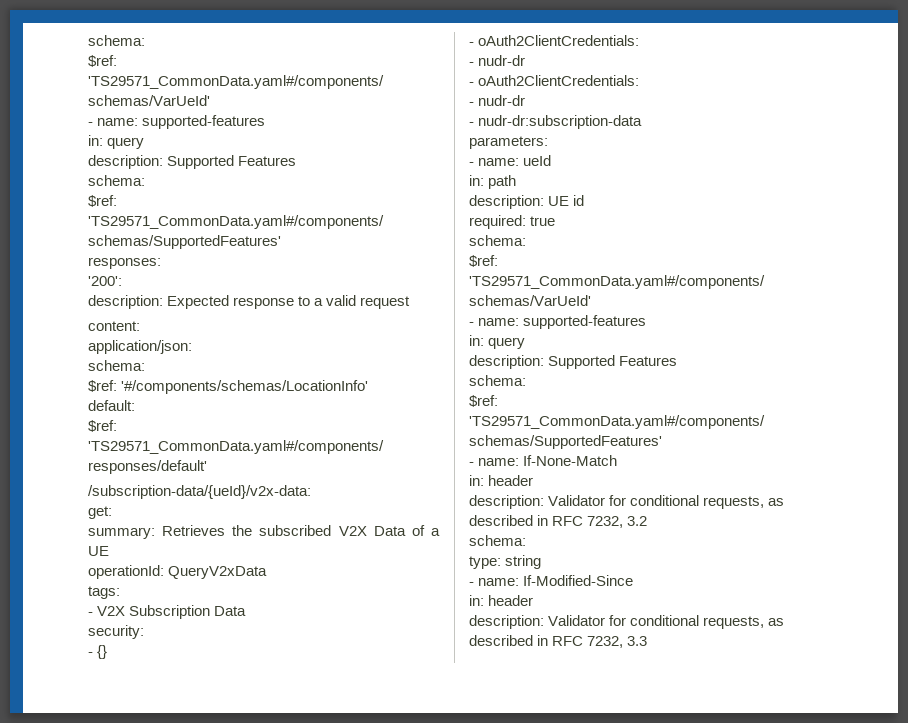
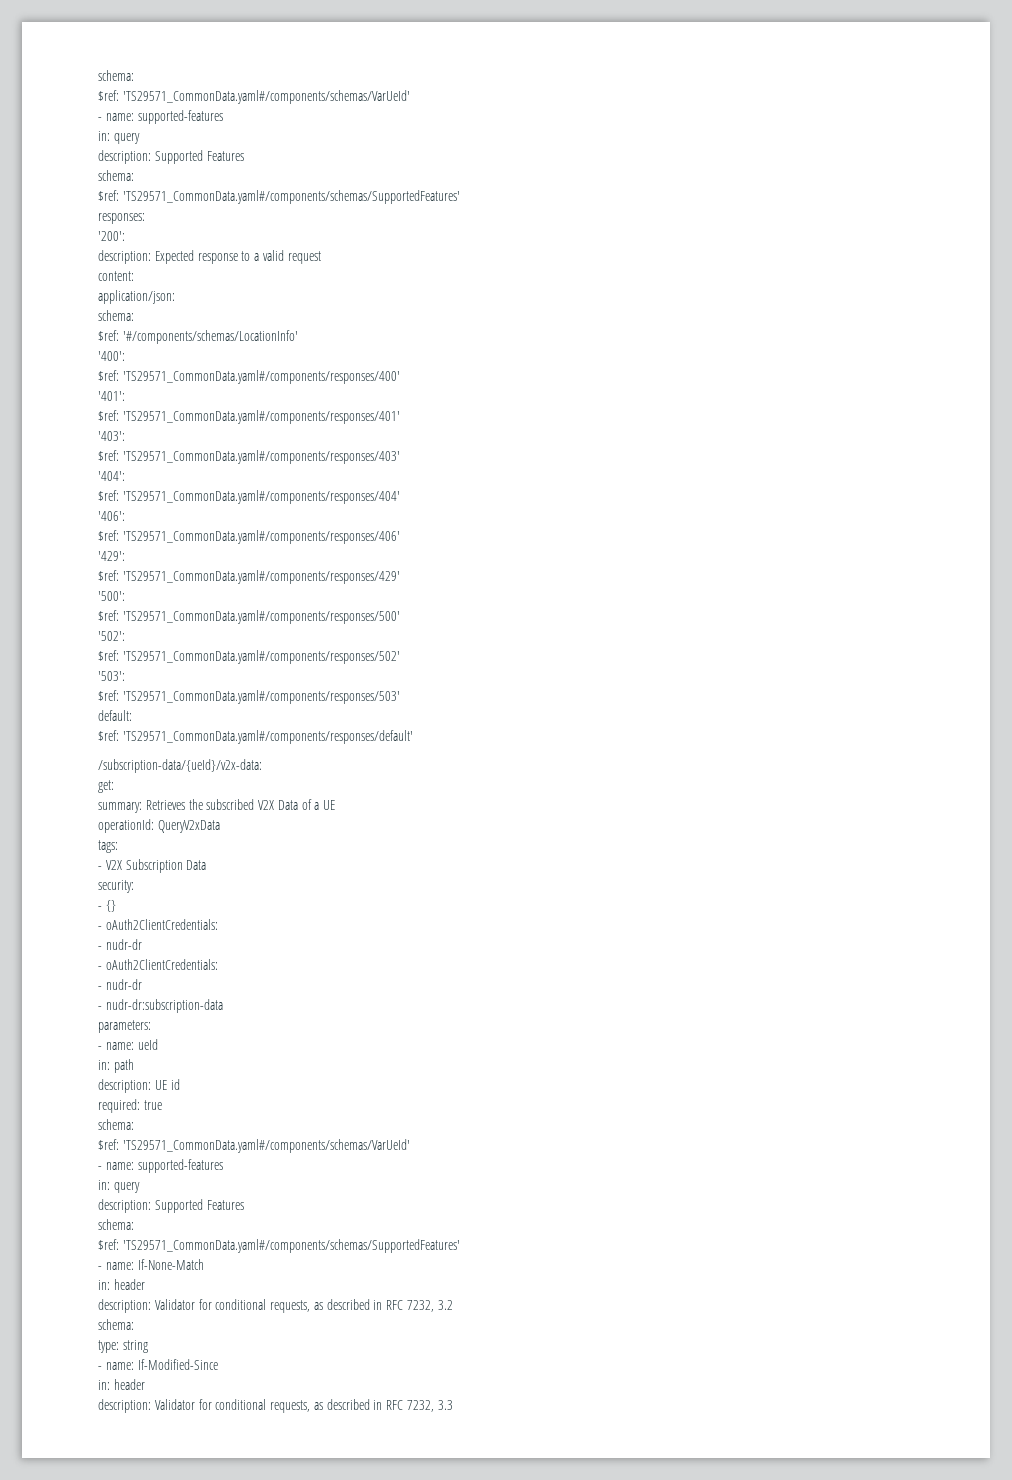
(369, 387) none -> [98,351,125,361] [98,370,400,384] [98,391,125,401] [98,410,400,424] [98,431,125,441] [98,450,400,464] [98,471,125,481] [98,490,400,504] [98,511,125,521] [98,530,400,544] [98,551,125,561] [98,570,400,584] [98,591,125,601] [98,610,400,624] [98,631,125,641] [98,650,400,664] [98,671,125,681] [98,690,400,704] // '400': // $ref: 'TS29571_CommonData.yaml#/components/responses/400' // '401': // $ref: 'TS29571_CommonData.yaml#/components/responses/401' // '403': // $ref: 'TS29571_CommonData.yaml#/components/responses/403' // '404': // $ref: 'TS29571_CommonData.yaml#/components/responses/404' // '406': // $ref: 'TS29571_CommonData.yaml#/components/responses/406' // '429': // $ref: 'TS29571_CommonData.yaml#/components/responses/429' // '500': // $ref: 'TS29571_CommonData.yaml#/components/responses/500' // '502': // $ref: 'TS29571_CommonData.yaml#/components/responses/502' // '503': // $ref: 'TS29571_CommonData.yaml#/components/responses/503'

